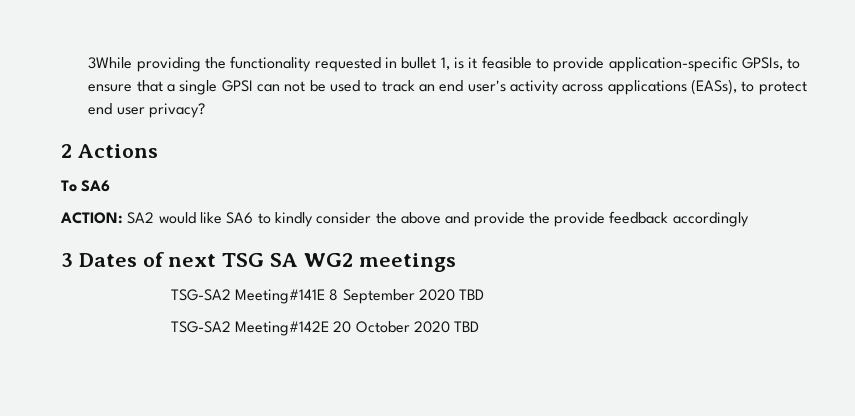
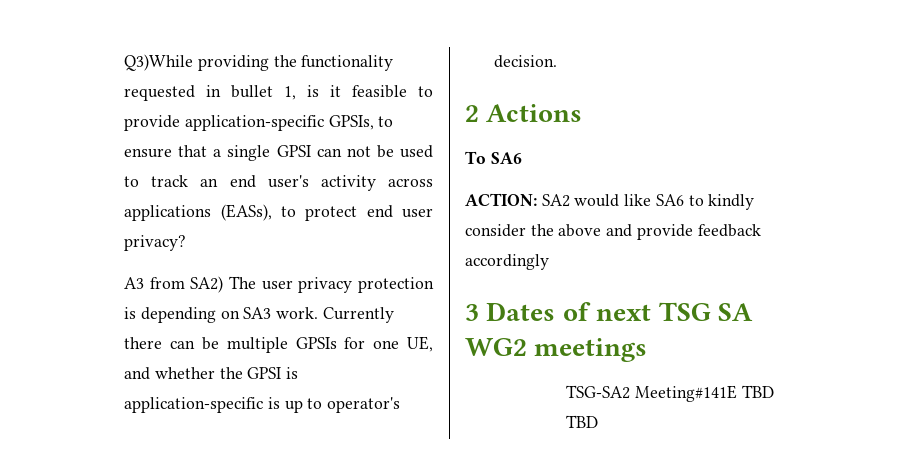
[88,57,133,69] 3While -> [124,54,194,71] Q3)While
(206, 110) none -> [124,276,434,293] [124,307,394,323] [124,336,433,353] [124,367,299,380] [124,397,401,413] [494,55,558,68] // A3 from SA2) The user privacy protection is depending on SA3 work. Currently there can be multiple GPSIs for one UE, and whether the GPSI is application-specific is up to operator's decision.
[528,212,606,227] the provide -> (693, 232) none
[329,289,485,304] [170,321,451,336] 8 September 2020 TBD // TSG-SA2 Meeting#142E 20 October 2020 -> [741,385,774,398] TBD

